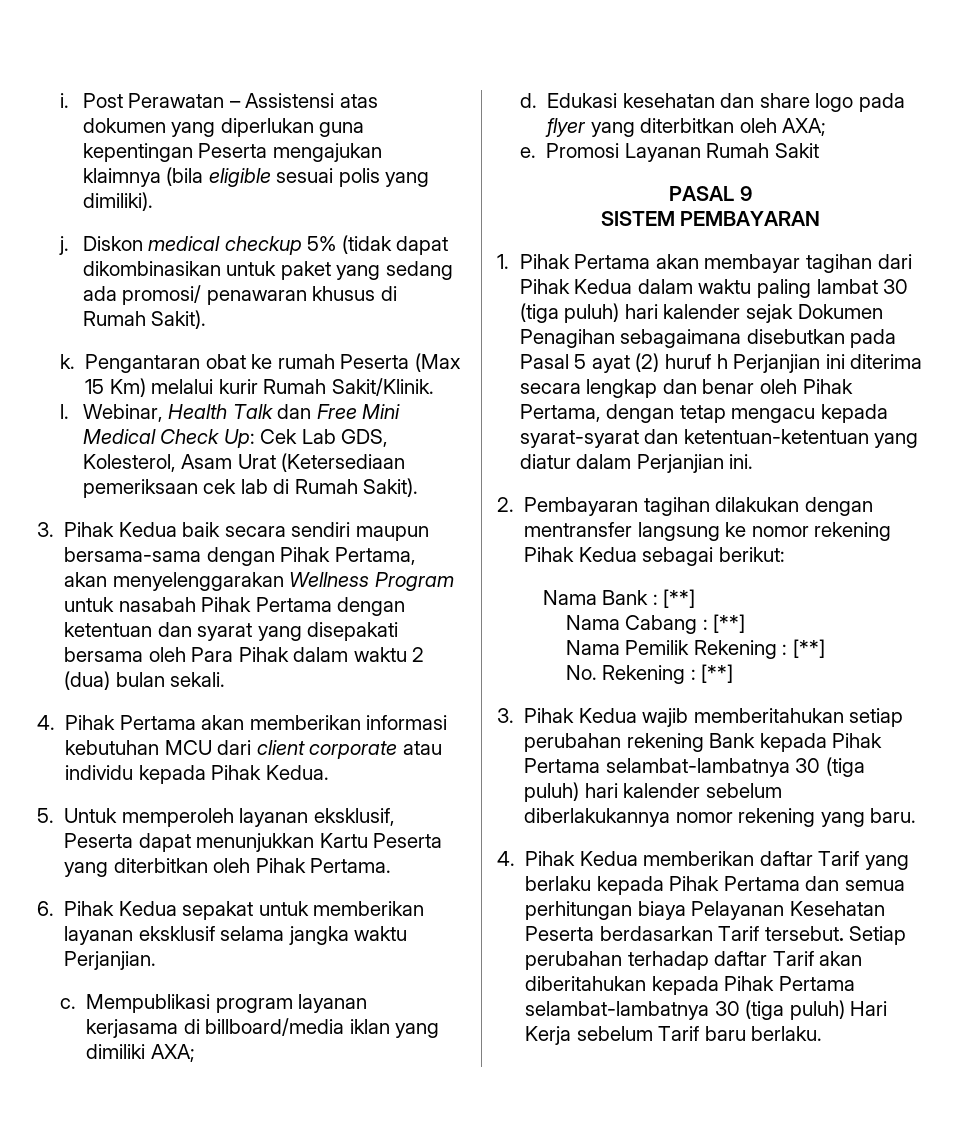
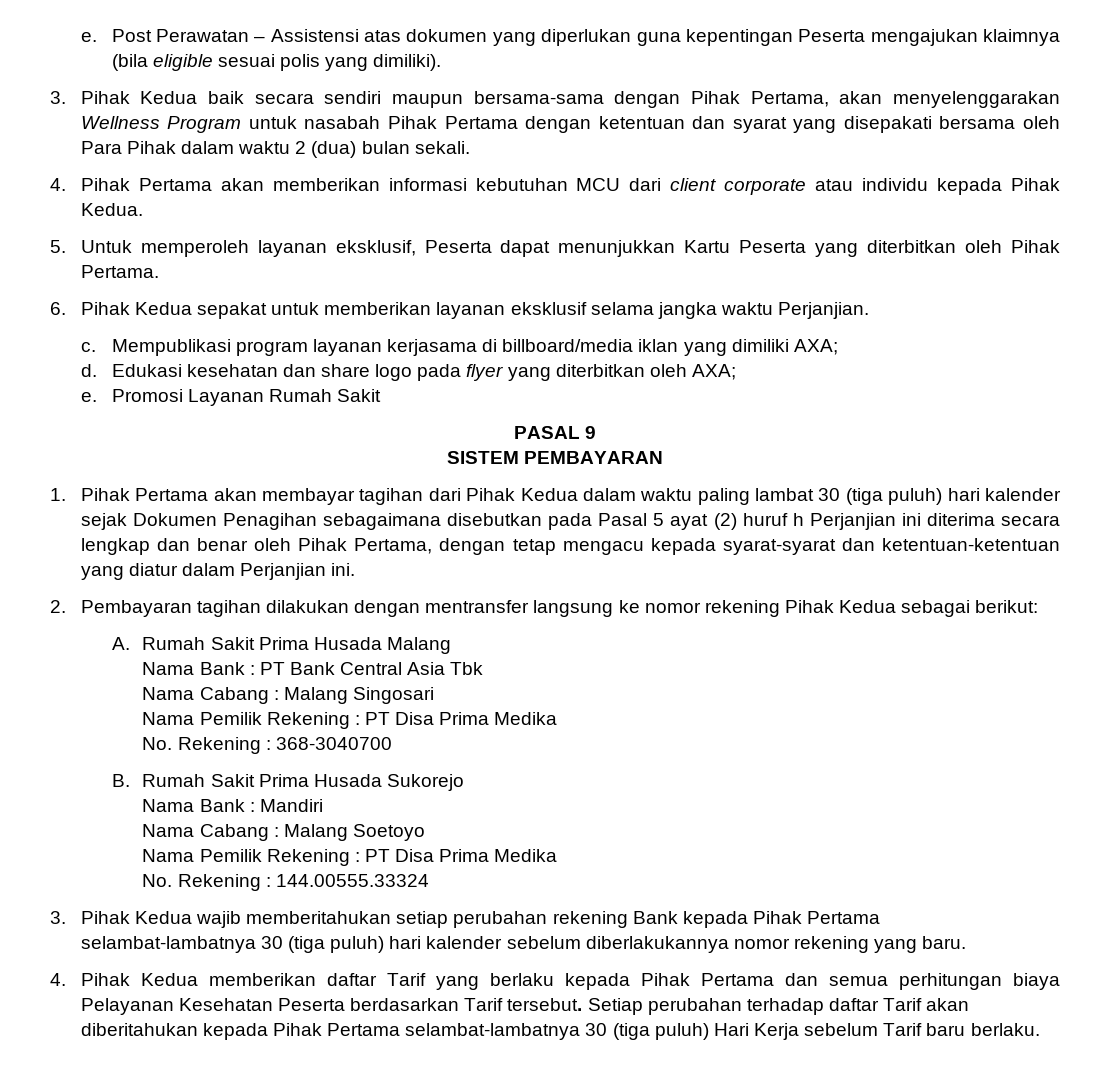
[59,93,69,108] i. -> [80,32,97,42] e.
[58,235,449,255] [82,261,453,280] [82,285,397,305] [82,310,207,329] [59,353,461,373] [85,378,434,397] [59,404,401,422] [82,429,389,448] [82,453,406,472] [82,478,419,498] // j. Diskon medical checkup 5% (tidak dapat dikombinasikan untuk paket yang sedang ada promosi/ penawaran khusus di Rumah Sakit). // k. Pengantaran obat ke rumah Peserta (Max 15 Km) melalui kurir Rumah Sakit/Klinik. // l. Webinar, Health Talk dan Free Mini Medical Check Up: Cek Lab GDS, Kolesterol, Asam Urat (Ketersediaan pemeriksaan cek lab di Rumah Sakit). -> (442, 62) none
[542,589,696,608] [565,614,746,634] [565,639,825,659] [565,664,734,684] Nama Bank : [**] // Nama Cabang : [**] // Nama Pemilik Rekening : [**] // No. Rekening : [**] -> [111,637,452,654] [142,662,484,675] [142,687,435,704] [142,712,558,729] [142,737,392,754] [111,774,465,791] [142,799,323,812] [142,824,426,841] [142,849,558,866] [142,874,429,891] A. Rumah Sakit Prima Husada Malang // Nama Bank : PT Bank Central Asia Tbk // Nama Cabang : Malang Singosari // Nama Pemilik Rekening : PT Disa Prima Medika // No. Rekening : 368-3040700 // B. Rumah Sakit Prima Husada Sukorejo // Nama Bank : Mandiri // Nama Cabang : Malang Soetoyo // Nama Pemilik Rekening : PT Disa Prima Medika // No. Rekening : 144.00555.33324

